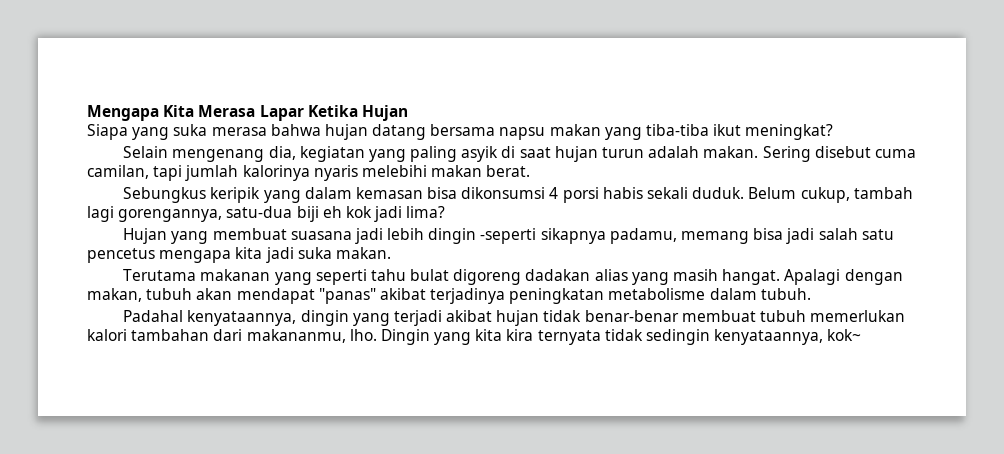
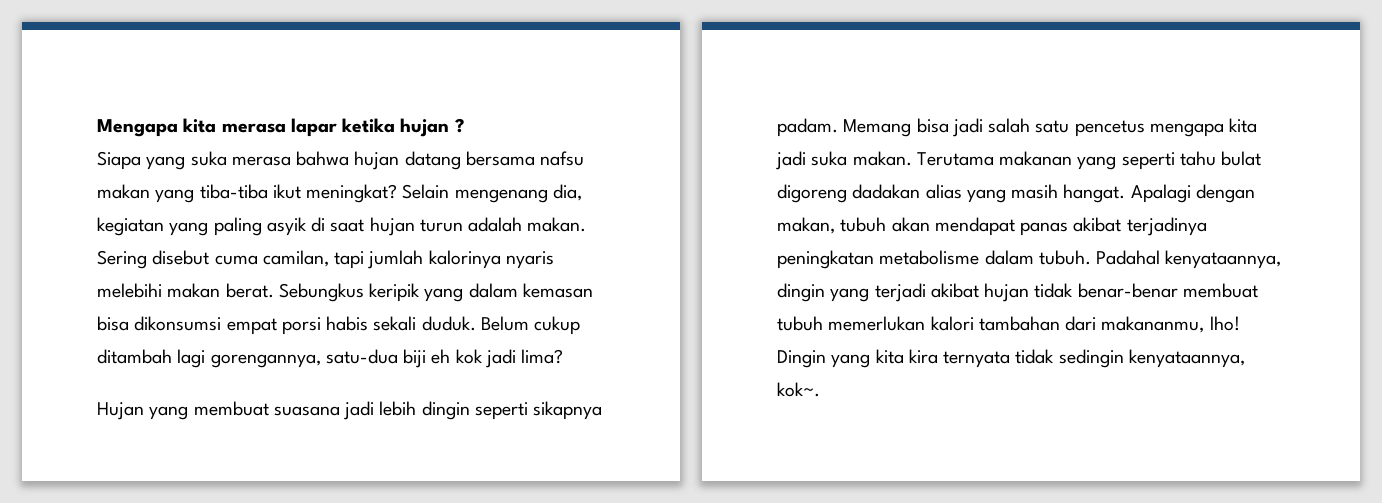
[163,105,408,121] Kita Merasa Lapar Ketika Hujan -> [183,118,464,137] kita merasa lapar ketika hujan ?
[499,127,546,140] napsu -> [540,151,585,166] nafsu
(834, 132) // -> (398, 193) none
(531, 171) // -> (274, 290) none
[549,187,559,199] 4 -> [226,318,277,335] empat
[800,187,913,203] cukup, tambah -> [534,316,581,335] [97,349,172,364] cukup ditambah
[480,228,750,244] -seperti sikapnya padamu, memang -> [474,401,603,420] [777,118,912,137] seperti sikapnya padam. Memang
(391, 253) // -> (912, 158) none
[318,288,376,304] "panas" -> [1020,222,1069,236] panas
(811, 294) // -> (1091, 257) none
[349,329,377,341] lho. -> [1209,316,1240,331] lho!
[827,329,862,341] kok~ -> [777,382,820,397] kok~.

